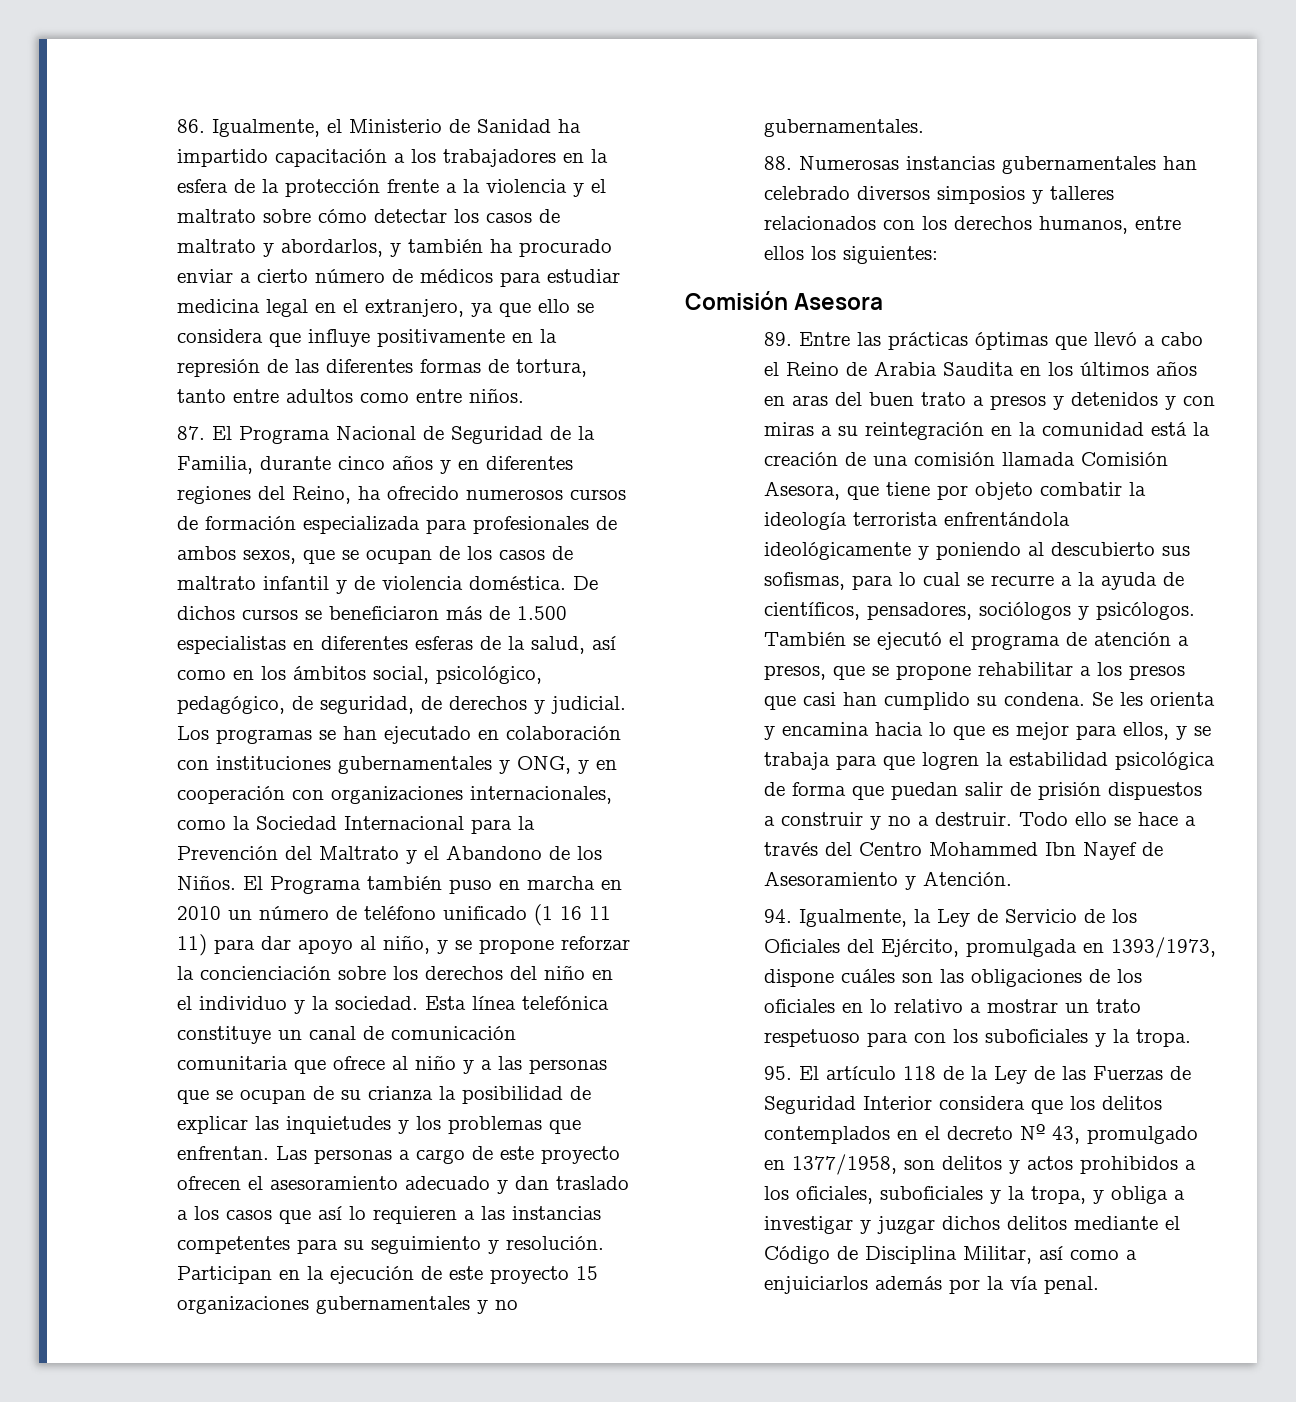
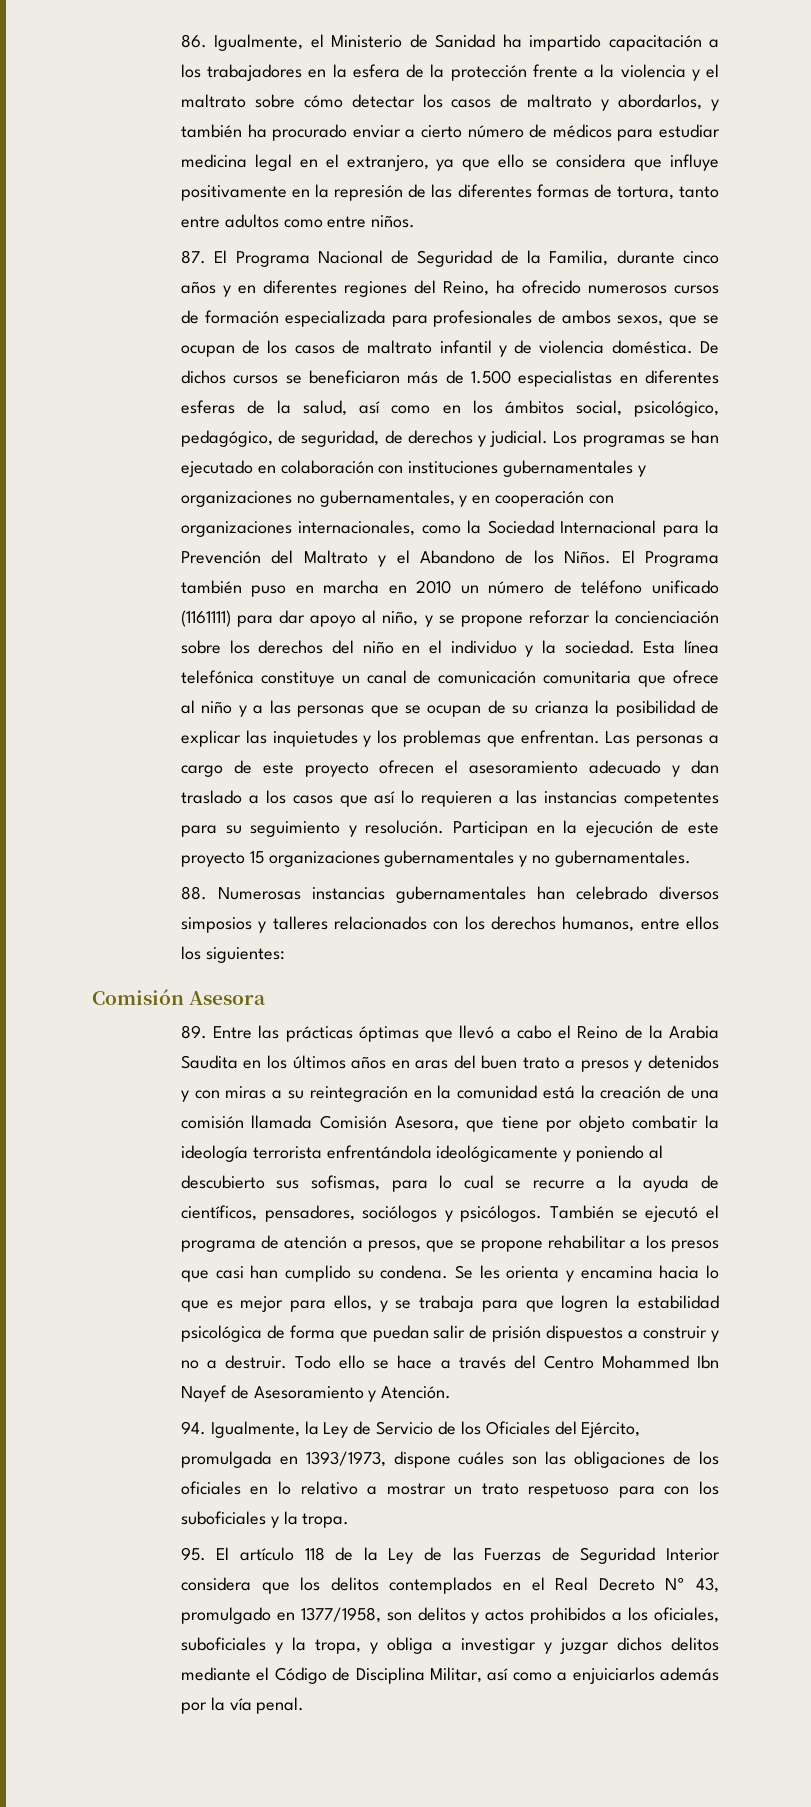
[516,756,571,774] ONG, -> [180,490,455,507] organizaciones no gubernamentales,
[533,904,611,926] [176,934,207,956] (1 16 11 11) -> [180,610,231,627] (1161111)
(867, 369) none -> [648,1025,663,1039] la
[946,1126,1013,1140] decreto -> [555,1577,655,1591] Real Decreto

